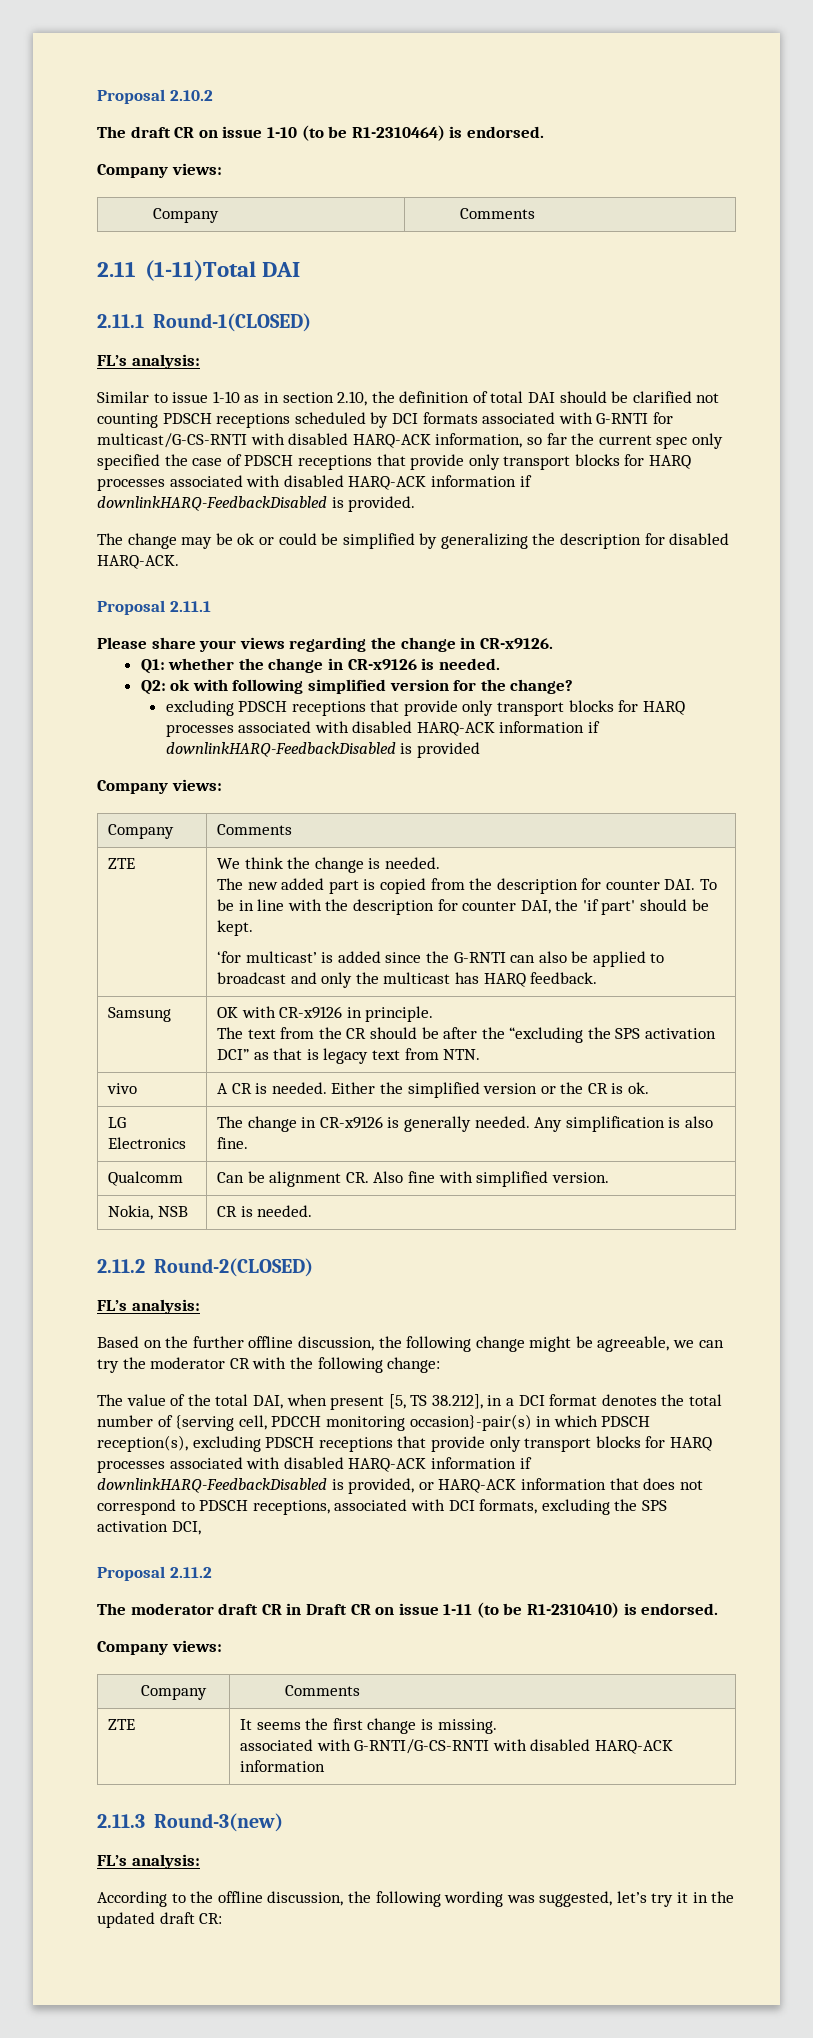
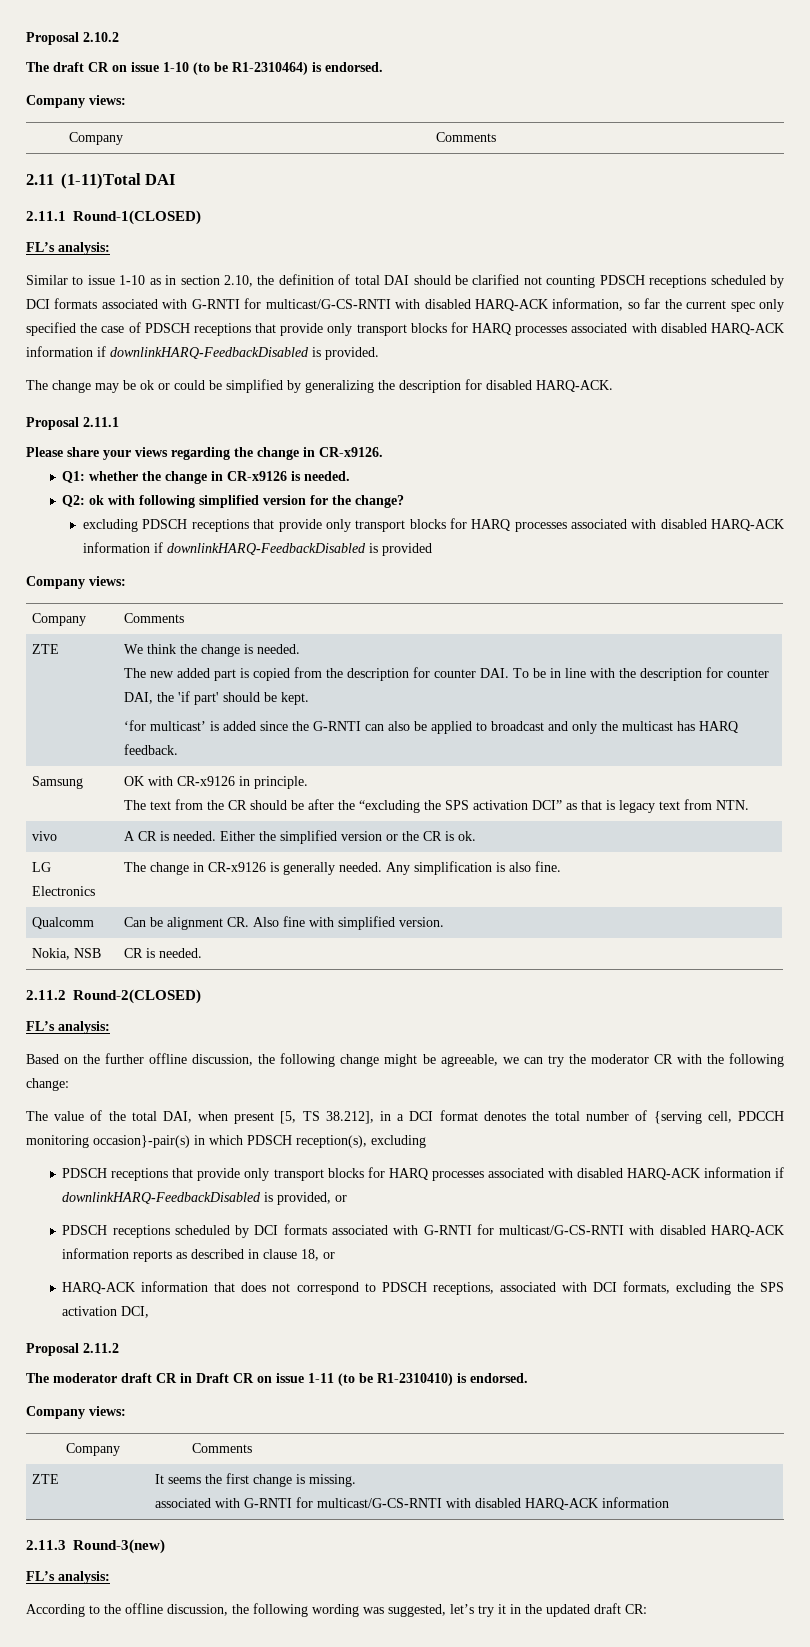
(261, 1444) none -> (426, 1141) //
(434, 1486) none -> [62,1224,784,1238] [62,1248,336,1262] // PDSCH receptions scheduled by DCI formats associated with G-RNTI for multicast/G-CS-RNTI with disabled HARQ-ACK information reports as described in clause 18, or //
[354,1739,490,1754] G-RNTI/G-CS-RNTI -> [243,1497,442,1508] G-RNTI for multicast/G-CS-RNTI

